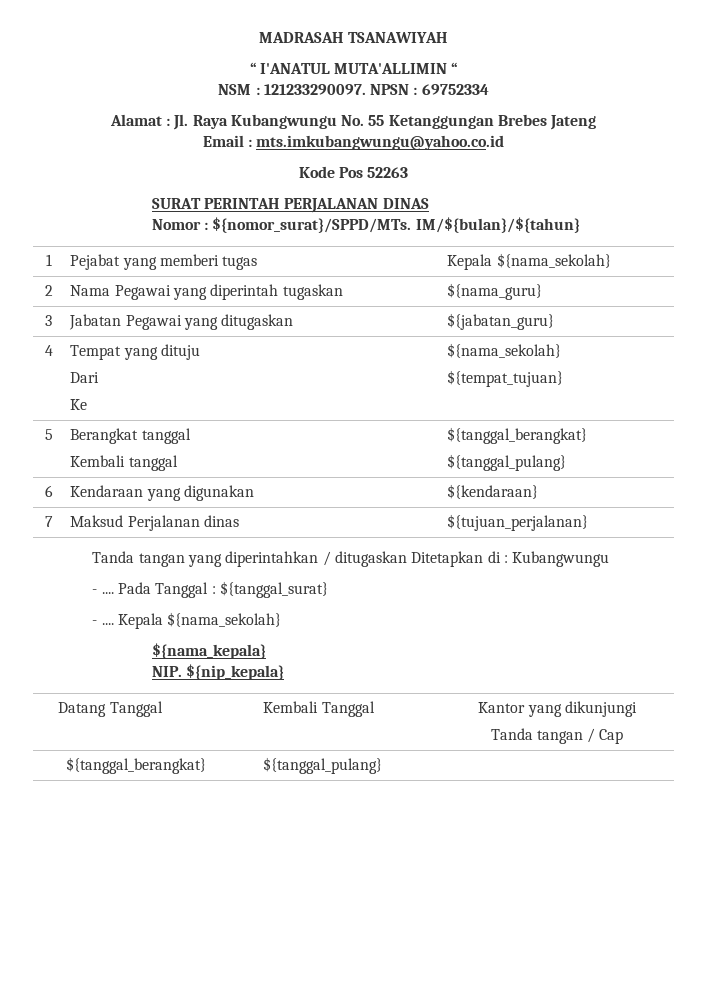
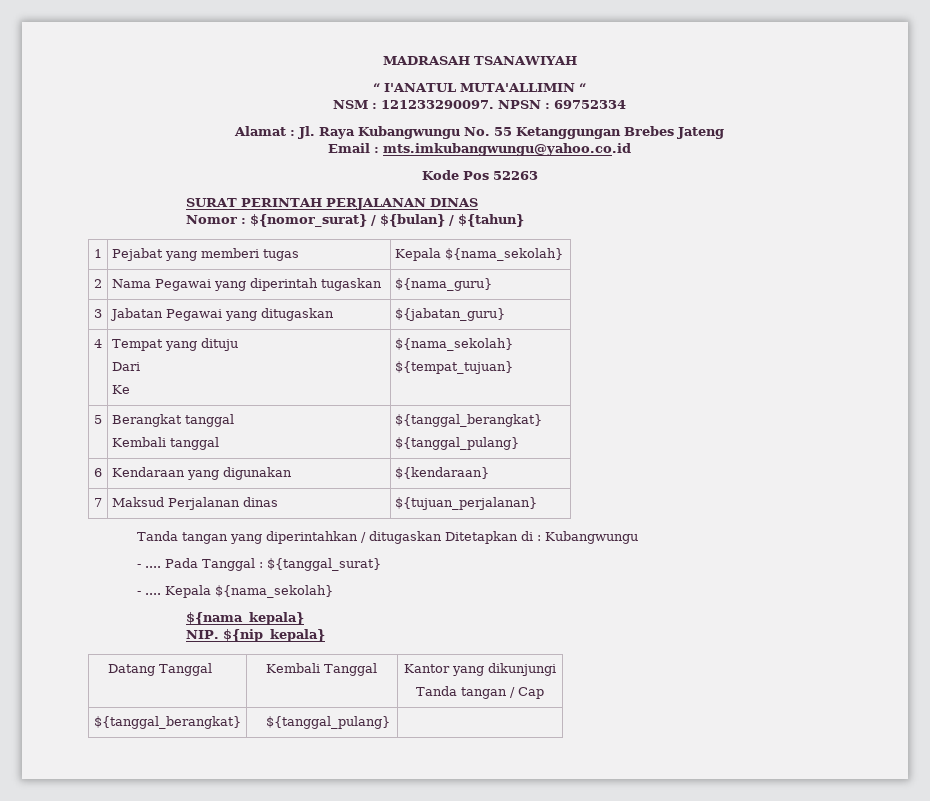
[212,217,580,233] ${nomor_surat}/SPPD/MTs. IM/${bulan}/${tahun} -> [250,214,525,227] ${nomor_surat} / ${bulan} / ${tahun}

